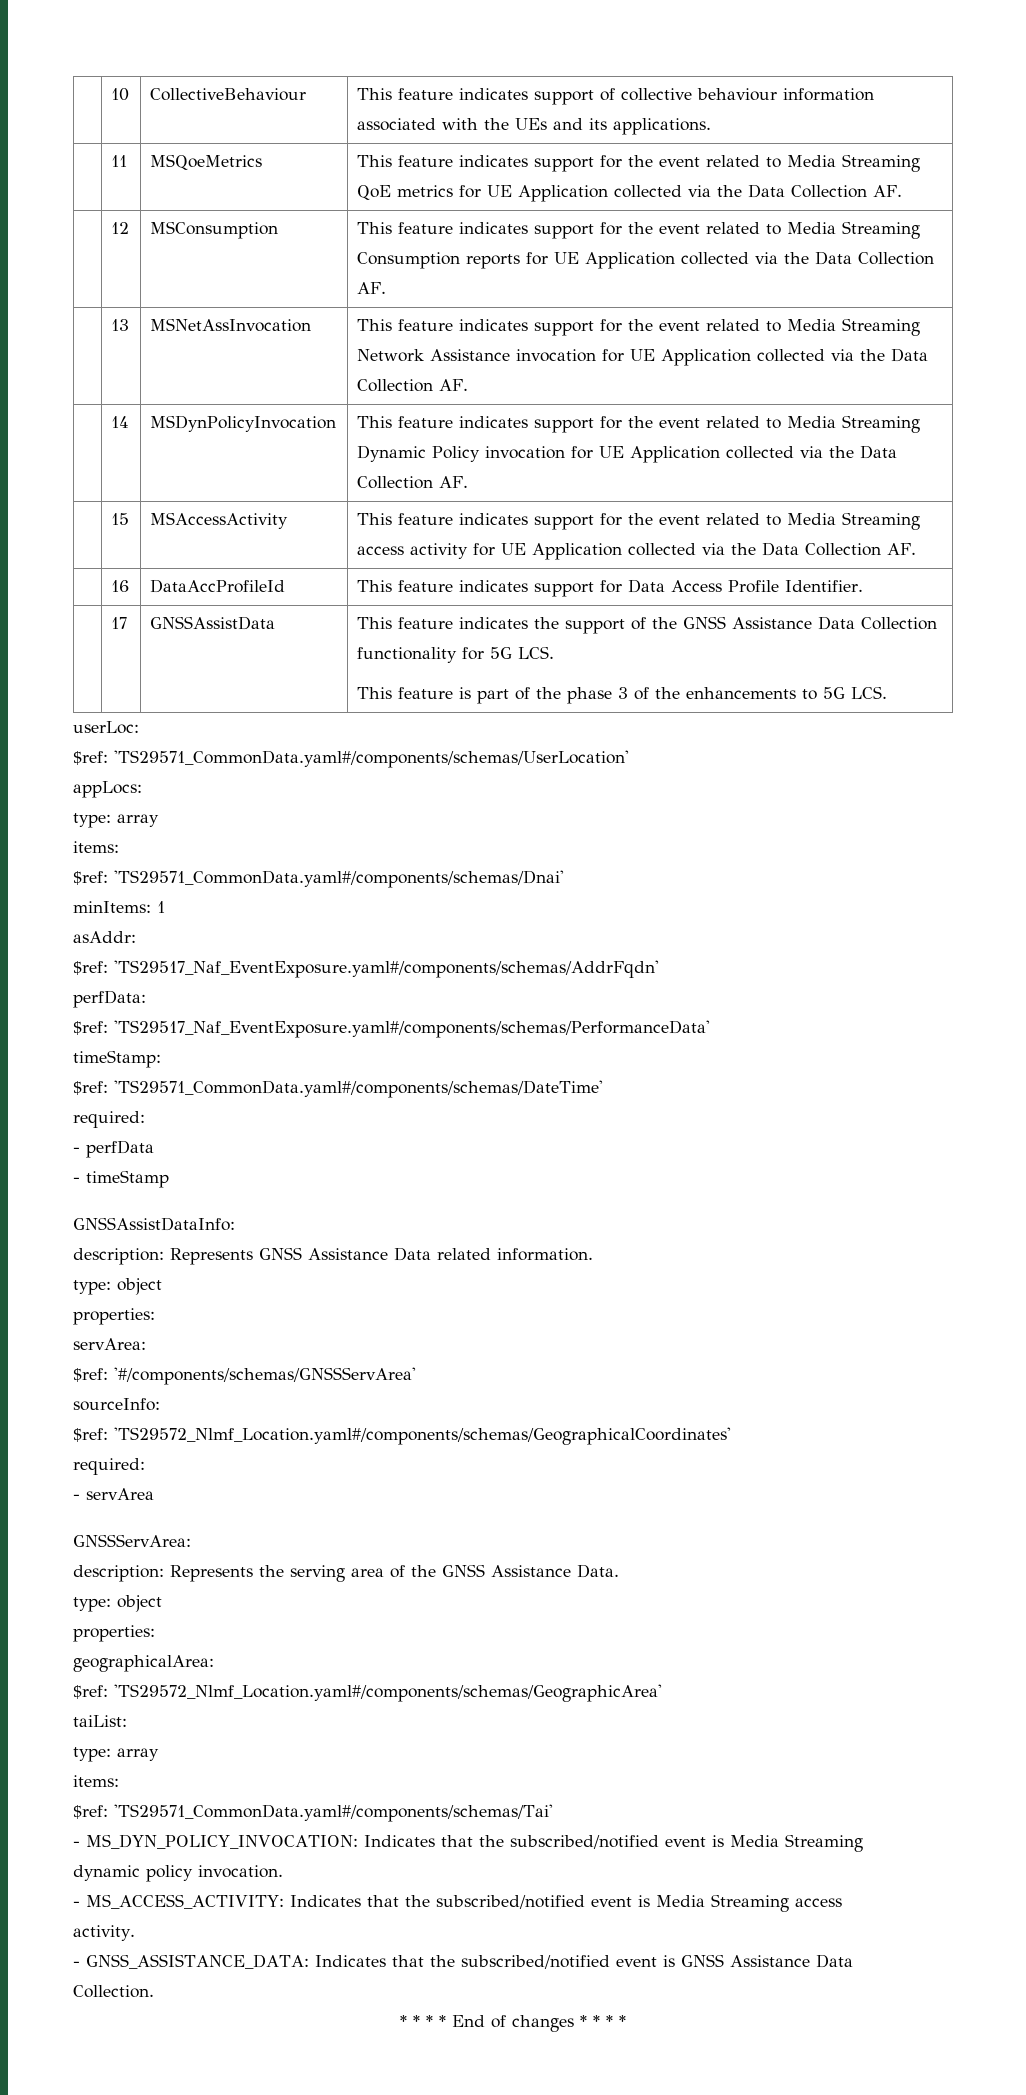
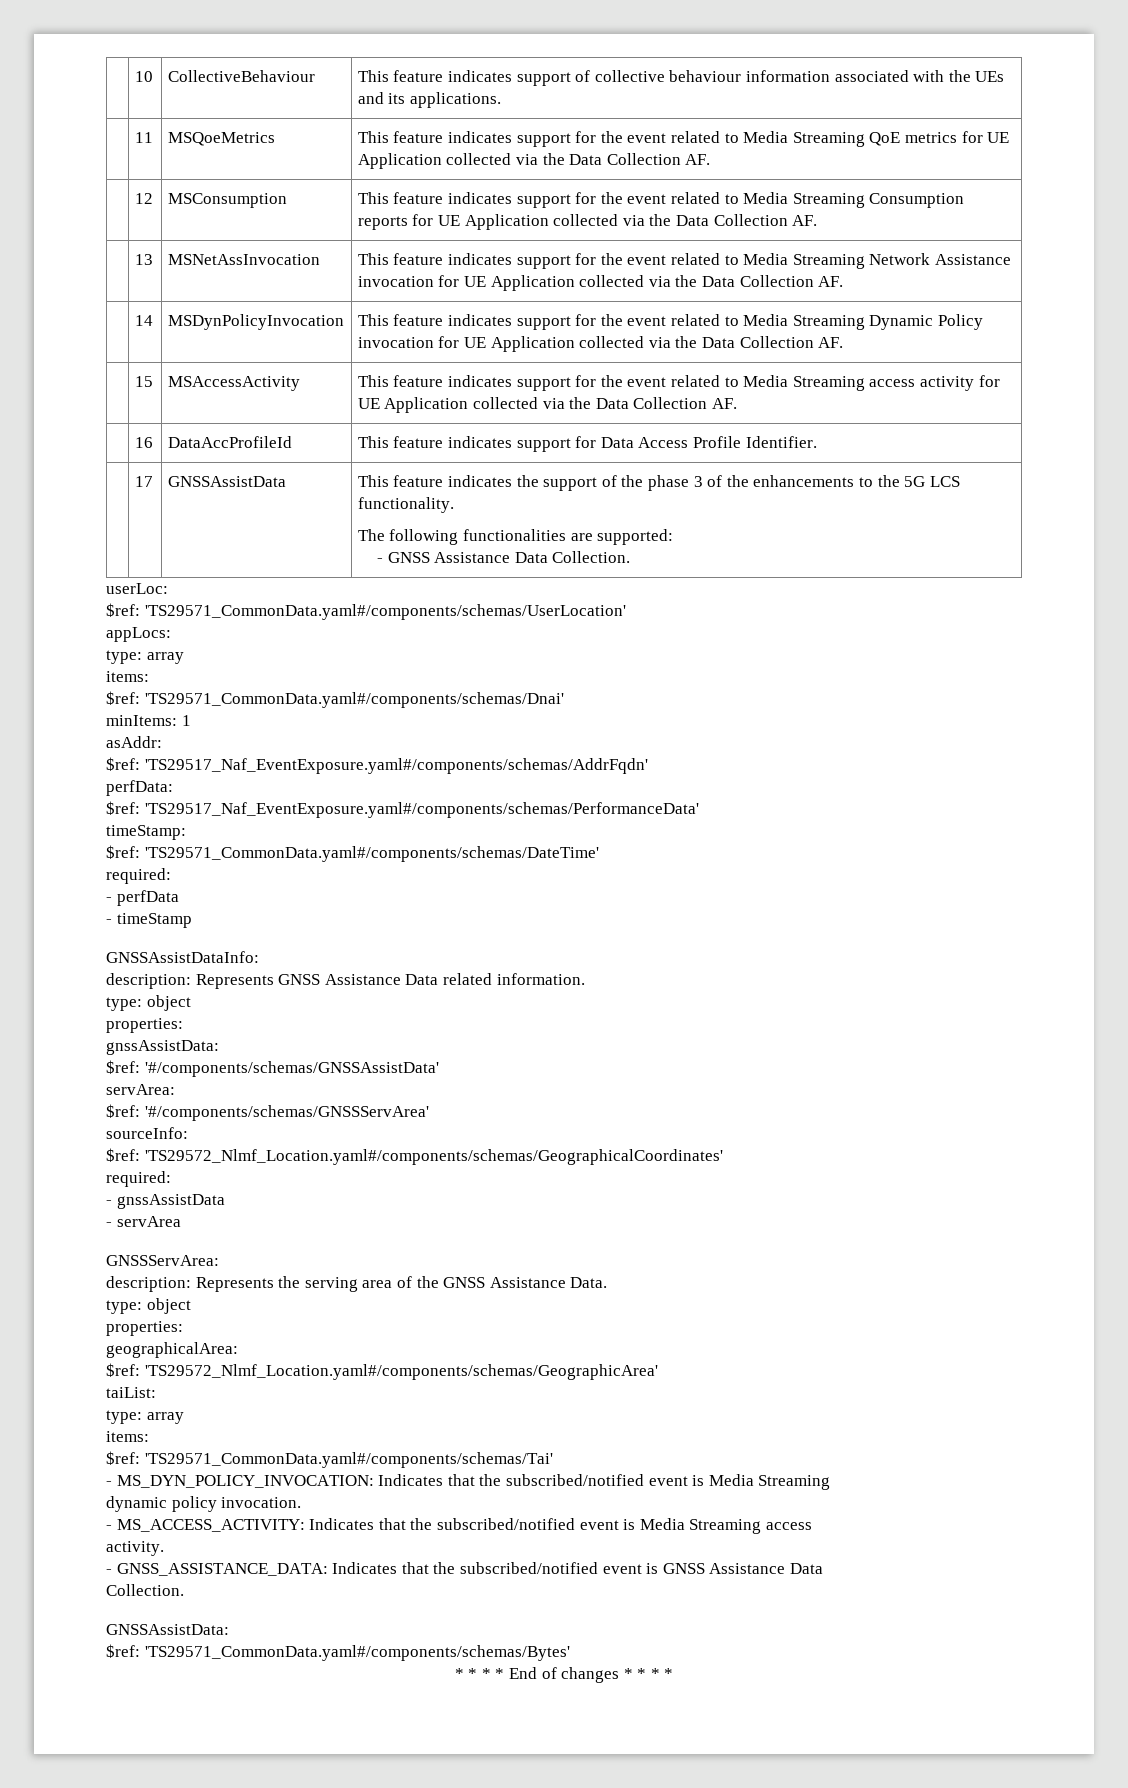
[682,616,937,630] [356,646,554,663] [356,687,561,704] GNSS Assistance Data Collection functionality for 5G LCS. // This feature is part of the -> (644, 481) none
[822,686,887,699] 5G LCS. -> [877,475,960,487] [357,497,454,513] [357,529,674,545] [377,551,631,563] the 5G LCS functionality. // The following functionalities are supported: // - GNSS Assistance Data Collection.
(155, 1316) none -> [106,1040,219,1055] [106,1060,439,1077] // gnssAssistData: // $ref: '#/components/schemas/GNSSAssistData'
(145, 1466) none -> [106,1194,225,1209] // - gnssAssistData
(154, 1991) none -> [106,1624,229,1635] [106,1644,570,1661] // GNSSAssistData: // $ref: 'TS29571_CommonData.yaml#/components/schemas/Bytes'

